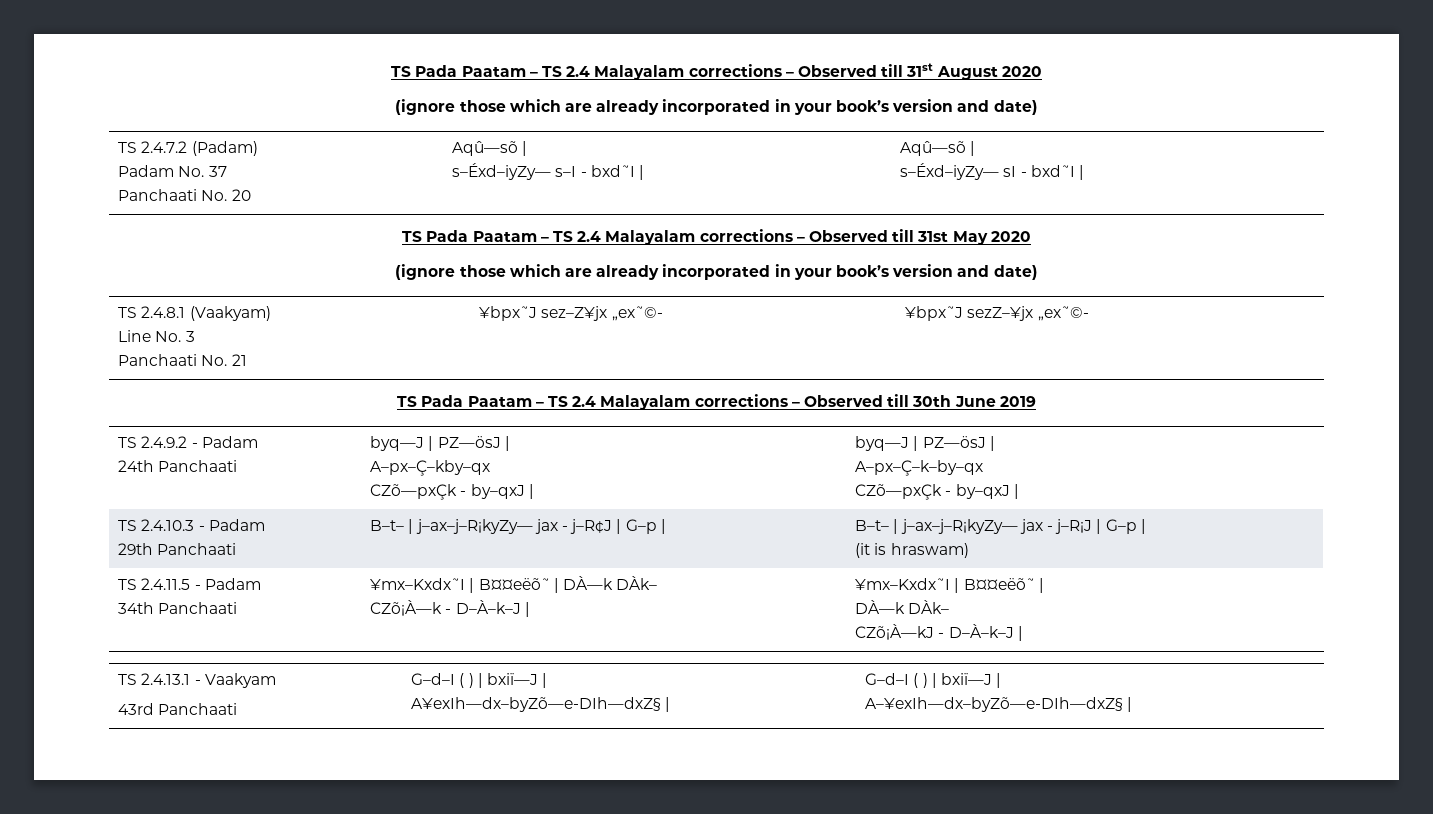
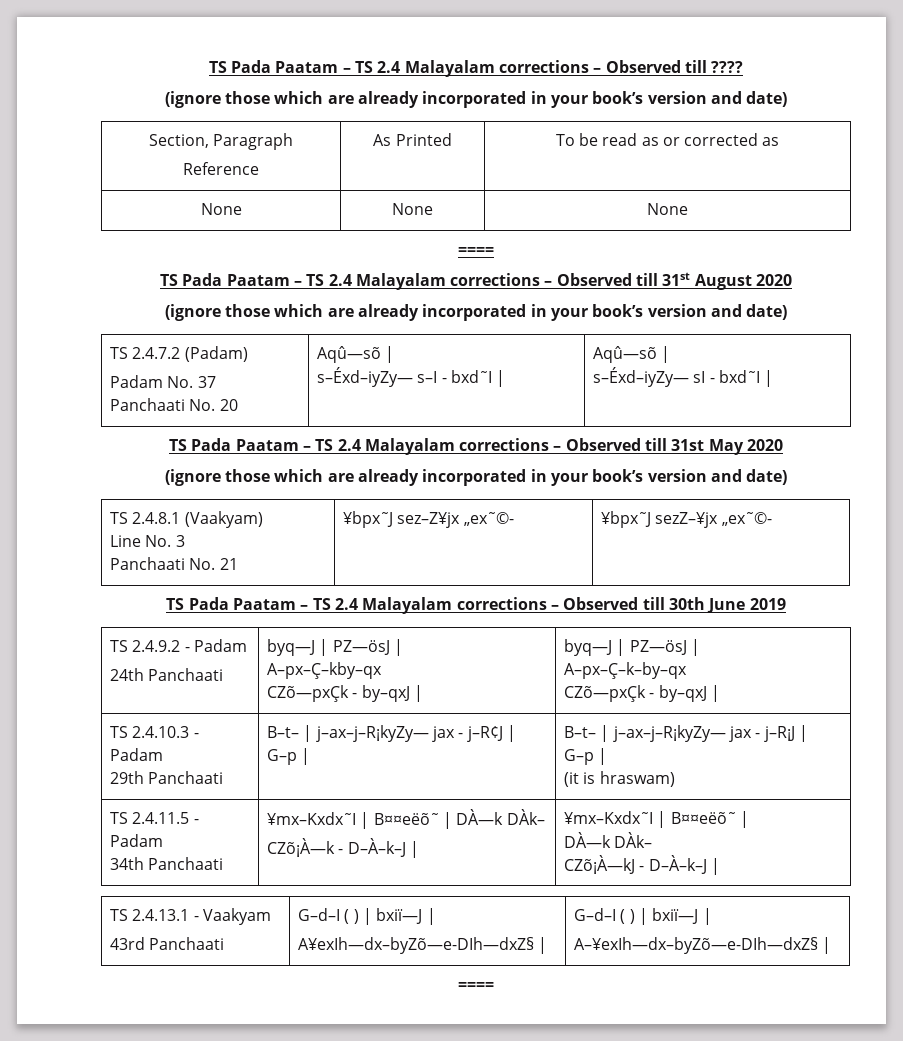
(904, 70) none -> [711,61,744,73] [164,91,788,108] [148,133,294,150] [183,162,259,175] [373,133,452,146] [555,133,780,146] [200,203,242,215] [392,203,433,215] [647,203,689,215] [458,247,494,255] [159,273,659,290] ???? // (ignore those which are already incorporated in your book’s version and date) // Section, Paragraph // Reference | As Printed | To be read as or corrected as // None | None | None // ==== // TS Pada Paatam – TS 2.4 Malayalam corrections – Observed till
(1133, 704) none -> [458,982,494,990] // ====

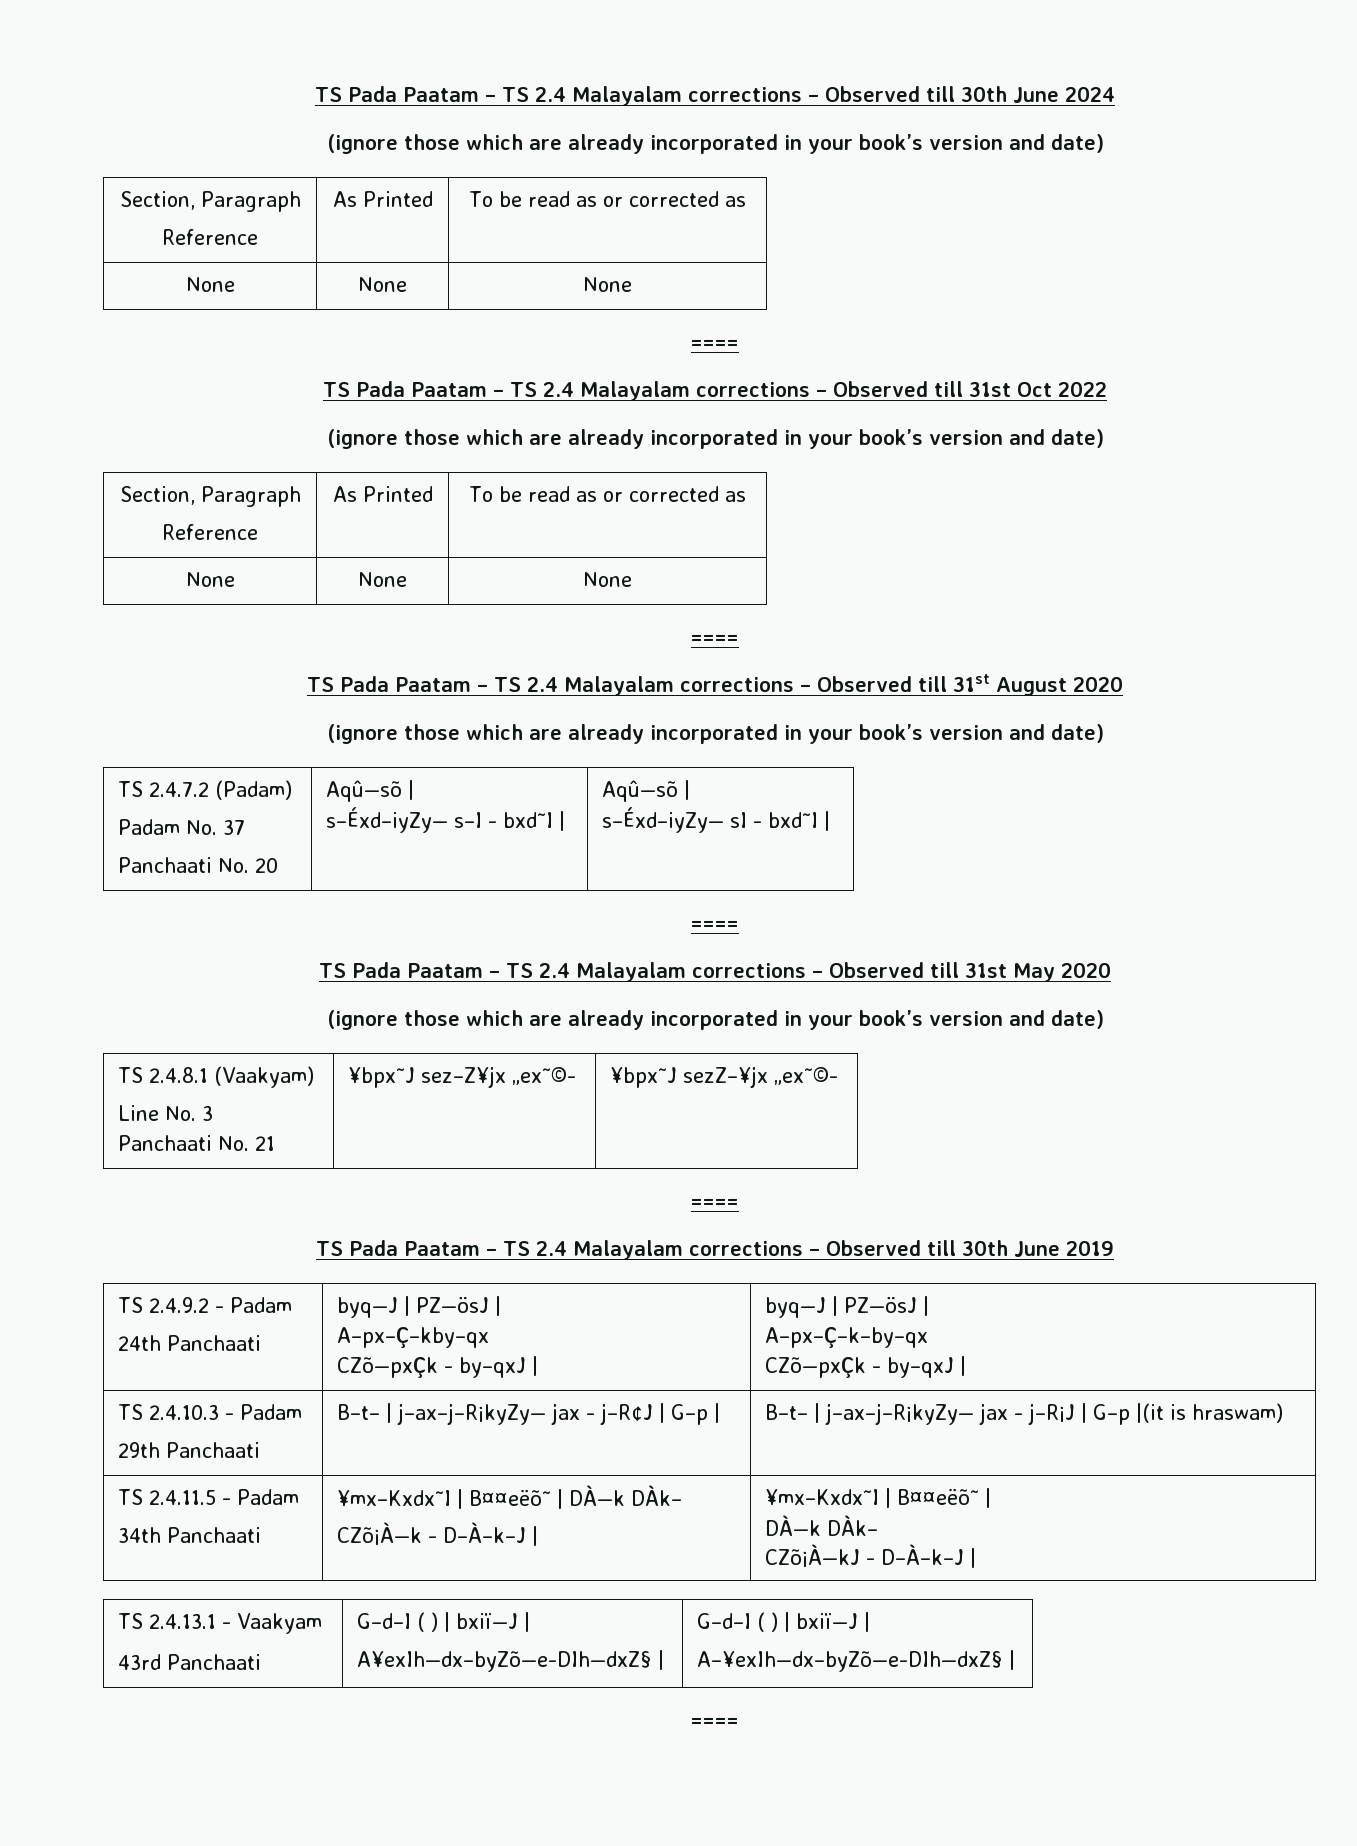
[711,61,744,73] ???? -> [961,86,1115,103] [326,134,1104,154] [119,191,301,212] [162,229,258,245] [332,191,433,207] [469,191,746,207] [185,277,235,292] [358,277,407,292] [583,277,632,292] [691,339,739,349] [323,381,1107,401] 30th June 2024 // (ignore those which are already incorporated in your book’s version and date) // Section, Paragraph // Reference | As Printed | To be read as or corrected as // None | None | None // ==== // TS Pada Paatam – TS 2.4 Malayalam corrections – Observed till 31st Oct 2022
(774, 378) none -> [691,920,739,930] // ====
(772, 519) none -> [691,1198,739,1208] // ====
[598,748,608,765] [564,772,580,787] | // (it -> [1135,1403,1164,1423] |(it

